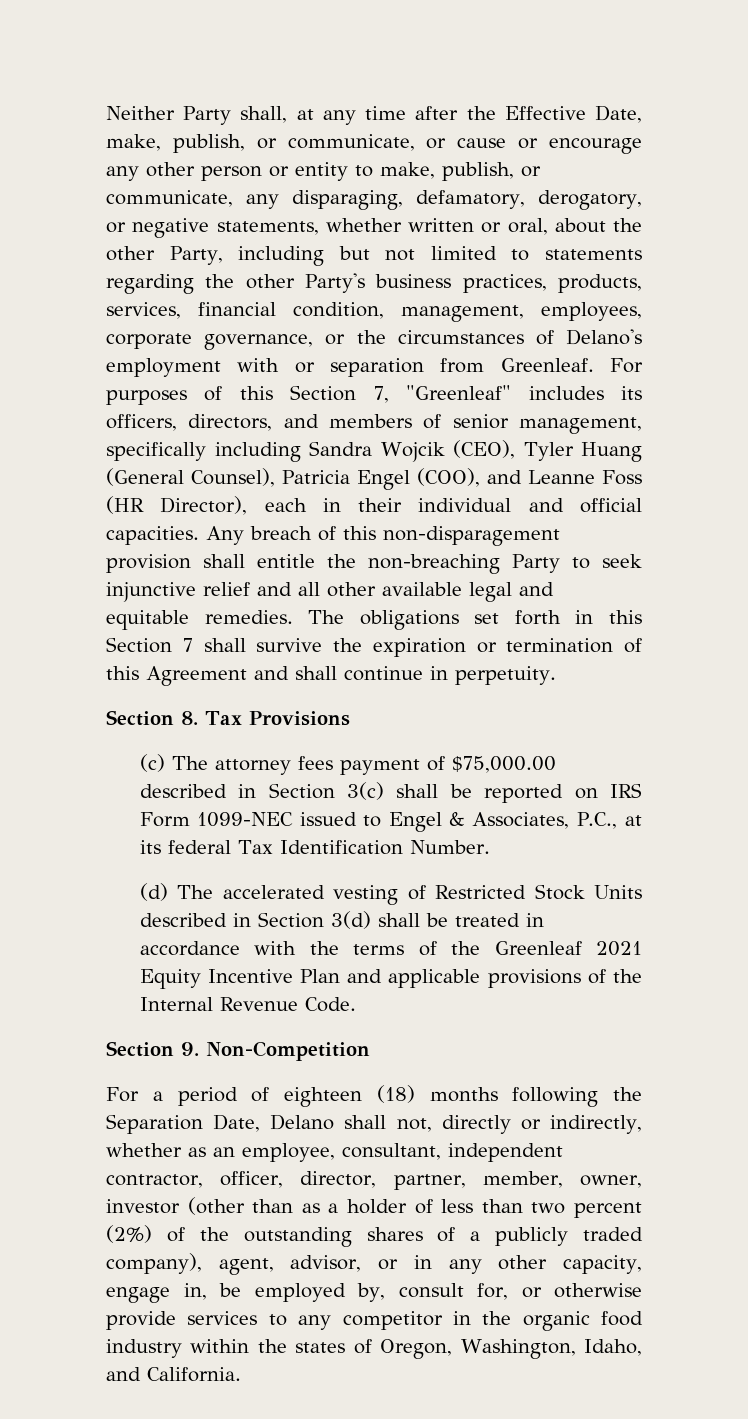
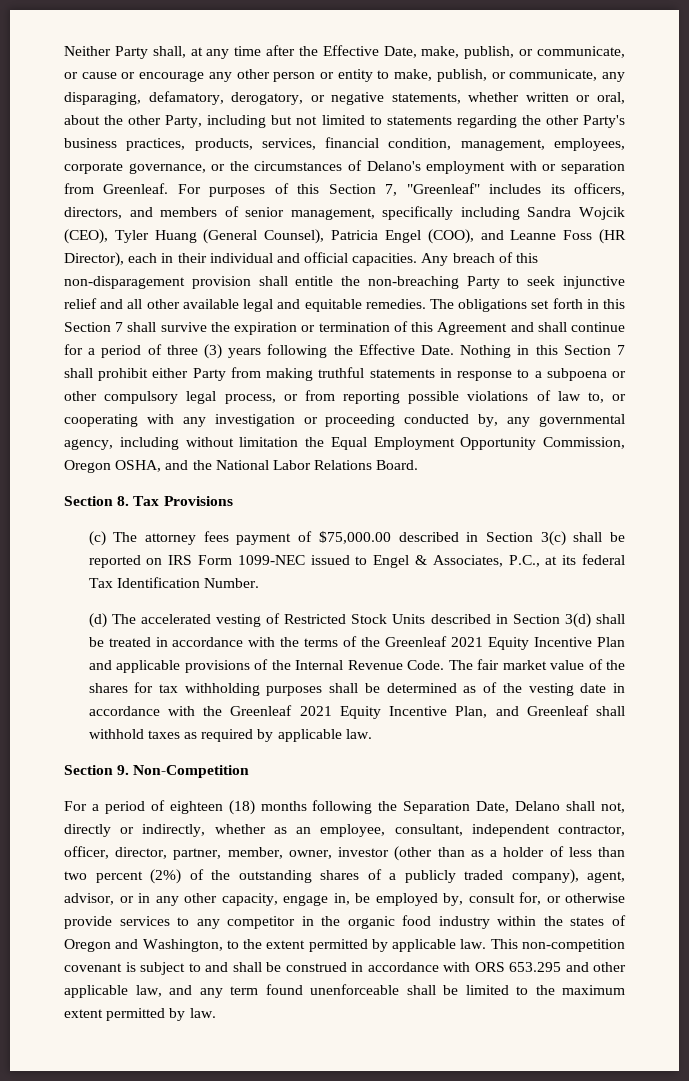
[430,666,556,685] in perpetuity. -> [64,344,625,359] [64,367,626,381] [64,390,626,404] [64,414,626,427] [64,437,625,450] [64,460,419,473] for a period of three (3) years following the Effective Date. Nothing in this Section 7 shall prohibit either Party from making truthful statements in response to a subpoena or other compulsory legal process, or from reporting possible violations of law to, or cooperating with any investigation or proceeding conducted by, any governmental agency, including without limitation the Equal Employment Opportunity Commission, Oregon OSHA, and the National Labor Relations Board.
(356, 1004) none -> [448,659,625,670] [88,682,625,696] [88,705,625,719] [88,729,372,742] The fair market value of the shares for tax withholding purposes shall be determined as of the vesting date in accordance with the Greenleaf 2021 Equity Incentive Plan, and Greenleaf shall withhold taxes as required by applicable law.
[380,1339,642,1359] [106,1367,241,1382] Oregon, Washington, Idaho, and California. -> [64,939,625,952] [64,962,626,975] [64,984,625,998] [64,1008,216,1021] Oregon and Washington, to the extent permitted by applicable law. This non-competition covenant is subject to and shall be construed in accordance with ORS 653.295 and other applicable law, and any term found unenforceable shall be limited to the maximum extent permitted by law.

